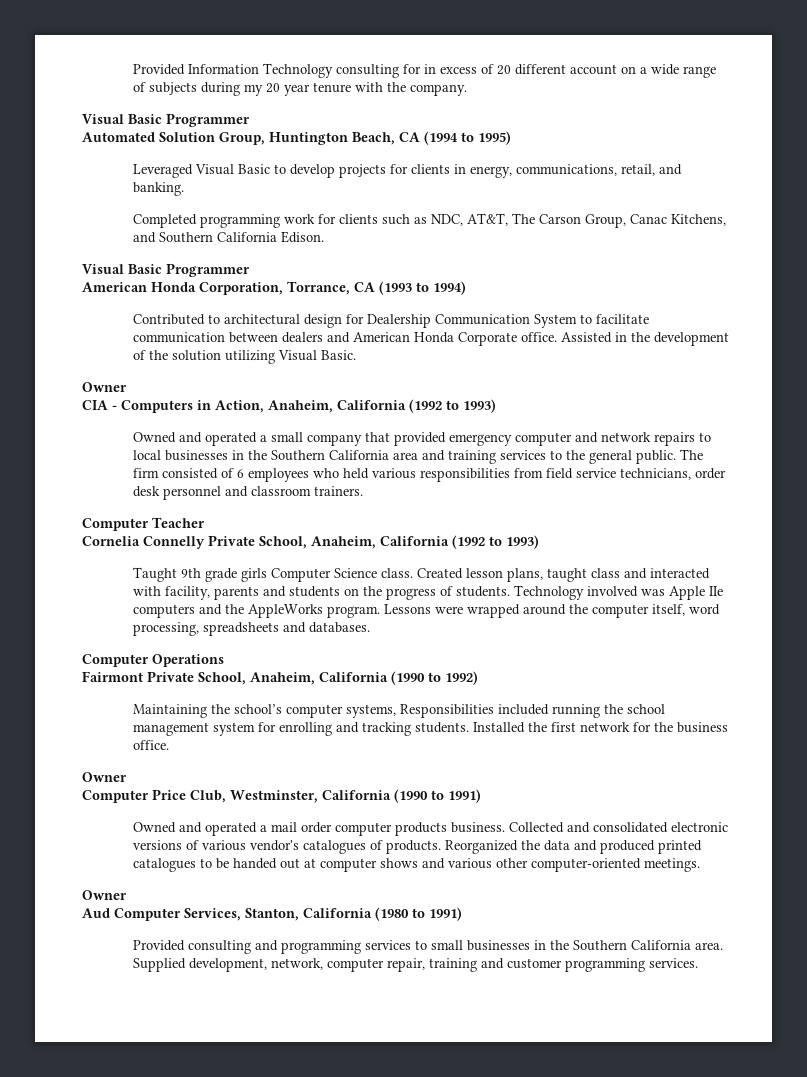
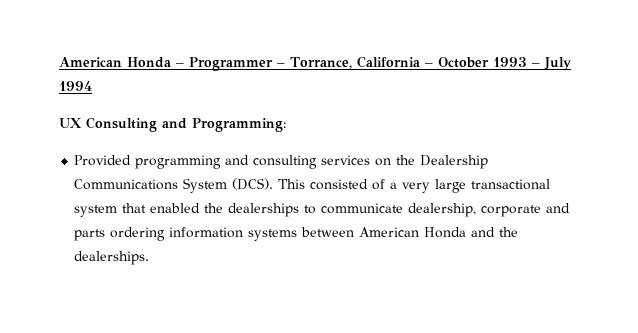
[133,63,717,78] [133,82,468,96] [82,113,250,127] [82,131,511,145] [133,164,683,178] [133,182,185,196] [133,213,727,228] [133,231,325,243] [82,263,250,277] [82,281,466,295] [133,314,650,328] [133,332,730,346] [133,350,357,364] [82,382,127,392] [82,399,496,413] [133,432,712,446] [133,449,704,464] [133,468,727,482] [133,486,364,500] [82,517,205,531] [82,535,539,549] [133,567,711,582] [133,585,724,600] [133,604,721,618] [133,622,371,636] [82,654,224,667] [82,671,478,685] [133,704,666,718] [133,722,729,736] [133,740,170,750] [82,772,127,782] [82,789,481,803] [133,822,729,836] [133,840,703,854] [133,858,701,872] [82,890,127,900] [82,907,462,921] [133,940,724,954] [133,958,699,972] Provided Information Technology consulting for in excess of 20 different account on a wide range of subjects during my 20 year tenure with the company. // Visual Basic Programmer // Automated Solution Group, Huntington Beach, CA (1994 to 1995) // Leveraged Visual Basic to develop projects for clients in energy, communications, retail, and banking. // Completed programming work for clients such as NDC, AT&T, The Carson Group, Canac Kitchens, and Southern California Edison. // Visual Basic Programmer // American Honda Corporation, Torrance, CA (1993 to 1994) // Contributed to architectural design for Dealership Communication System to facilitate communication between dealers and American Honda Corporate office. Assisted in the development of the solution utilizing Visual Basic. // Owner // CIA - Computers in Action, Anaheim, California (1992 to 1993) // Owned and operated a small company that provided emergency computer and network repairs to local businesses in the Southern California area and training services to the general public. The firm consisted of 6 employees who held various responsibilities from field service technicians, order desk personnel and classroom trainers. // Computer Teacher // Cornelia Connelly Private School, Anaheim, California (1992 to 1993) // Taught 9th grade girls Computer Science class. Created lesson plans, taught class and interacted with facility, parents and students on the progress of students. Technology involved was Apple IIe computers and the AppleWorks program. Lessons were wrapped around the computer itself, word processing, spreadsheets and databases. // Computer Operations // Fairmont Private School, Anaheim, California (1990 to 1992) // Maintaining the school’s computer systems, Responsibilities included running the school management system for enrolling and tracking students. Installed the first network for the business office. // Owner // Computer Price Club, Westminster, California (1990 to 1991) // Owned and operated a mail order computer products business. Collected and consolidated electronic versions of various vendor's catalogues of products. Reorganized the data and produced printed catalogues to be handed out at computer shows and various other computer-oriented meetings. // Owner // Aud Computer Services, Stanton, California (1980 to 1991) // Provided consulting and programming services to small businesses in the Southern California area. Supplied development, network, computer repair, training and customer programming services. -> [59,56,571,71] [59,81,92,91] [59,117,286,132] [74,155,489,169] [74,178,551,193] [74,203,571,217] [74,227,519,241] [74,251,150,265] American Honda – Programmer – Torrance, California – October 1993 – July 1994 // UX Consulting and Programming: // Provided programming and consulting services on the Dealership Communications System (DCS). This consisted of a very large transactional system that enabled the dealerships to communicate dealership, corporate and parts ordering information systems between American Honda and the dealerships.

